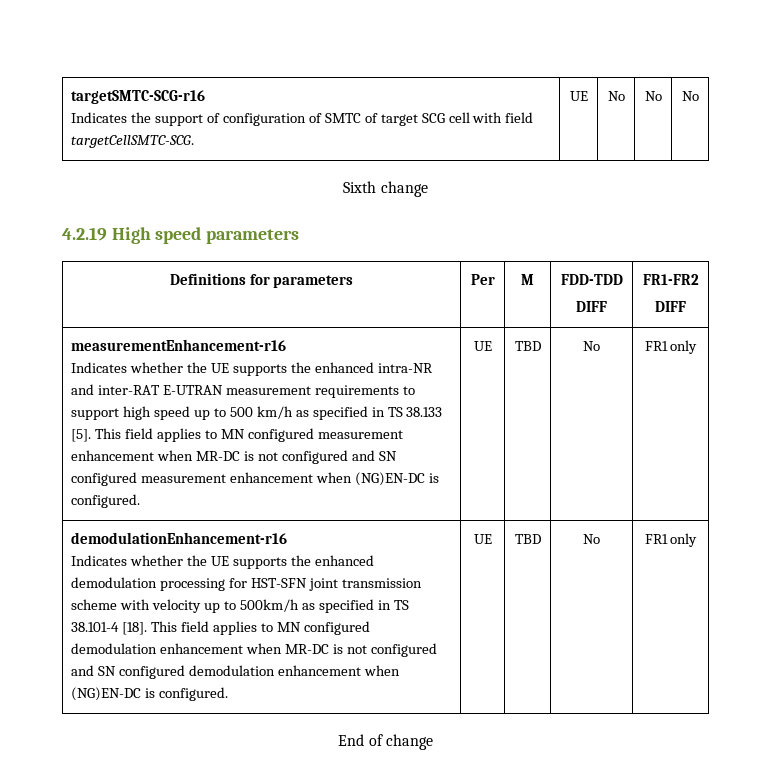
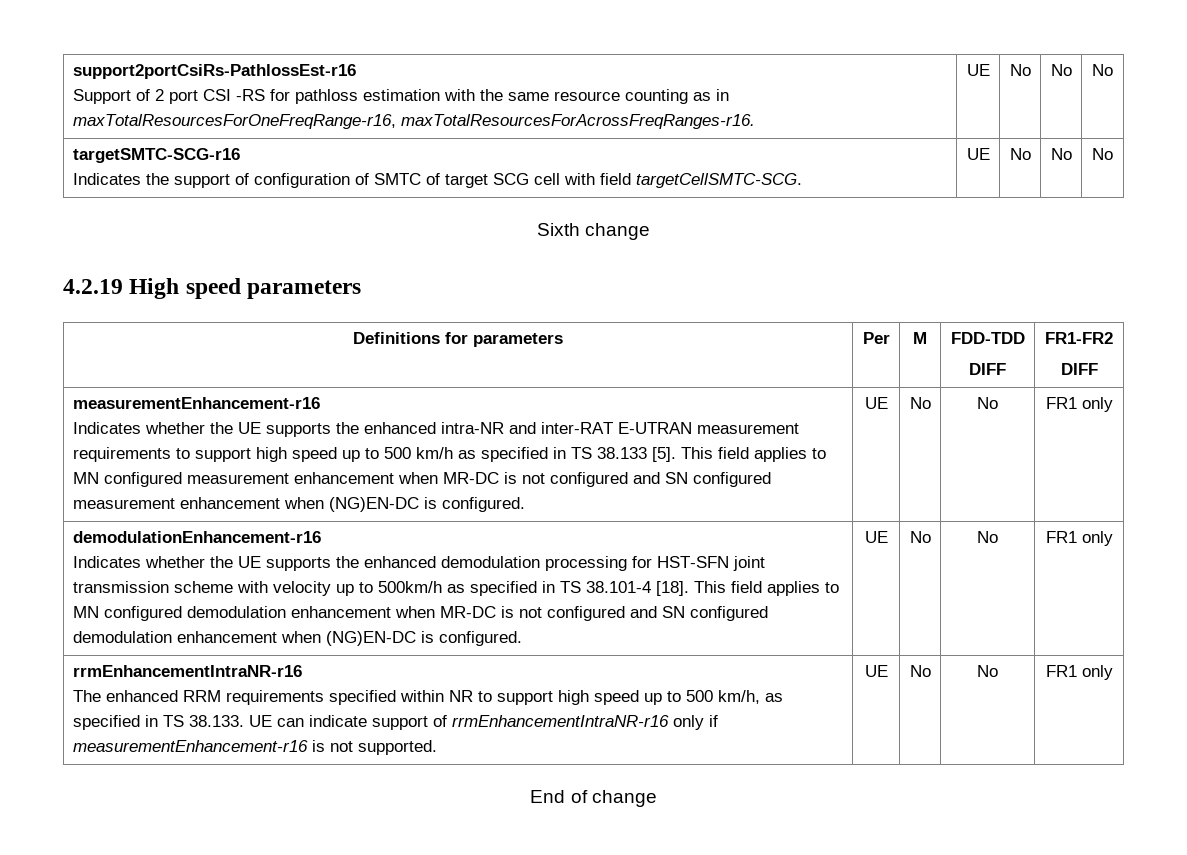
(71, 97) none -> [72,64,356,79] [72,89,729,104] [72,114,755,129] [966,64,990,76] [1009,64,1031,76] [1050,64,1072,76] [1092,64,1113,76] support2portCsiRs-PathlossEst-r16 // Support of 2 port CSI -RS for pathloss estimation with the same resource counting as in maxTotalResourcesForOneFreqRange-r16, maxTotalResourcesForAcrossFreqRanges-r16. | UE | No | No | No //
[514,341,541,351] TBD -> [909,397,931,409] No
[514,534,541,544] TBD -> [909,531,931,543] [977,531,998,543] [1045,531,1113,546] [72,665,302,677] [72,690,783,705] [72,715,718,730] [72,740,437,755] [864,665,888,677] [909,665,931,677] No | No | FR1 only // rrmEnhancementIntraNR-r16 // The enhanced RRM requirements specified within NR to support high speed up to 500 km/h, as specified in TS 38.133. UE can indicate support of rrmEnhancementIntraNR-r16 only if measurementEnhancement-r16 is not supported. | UE | No

